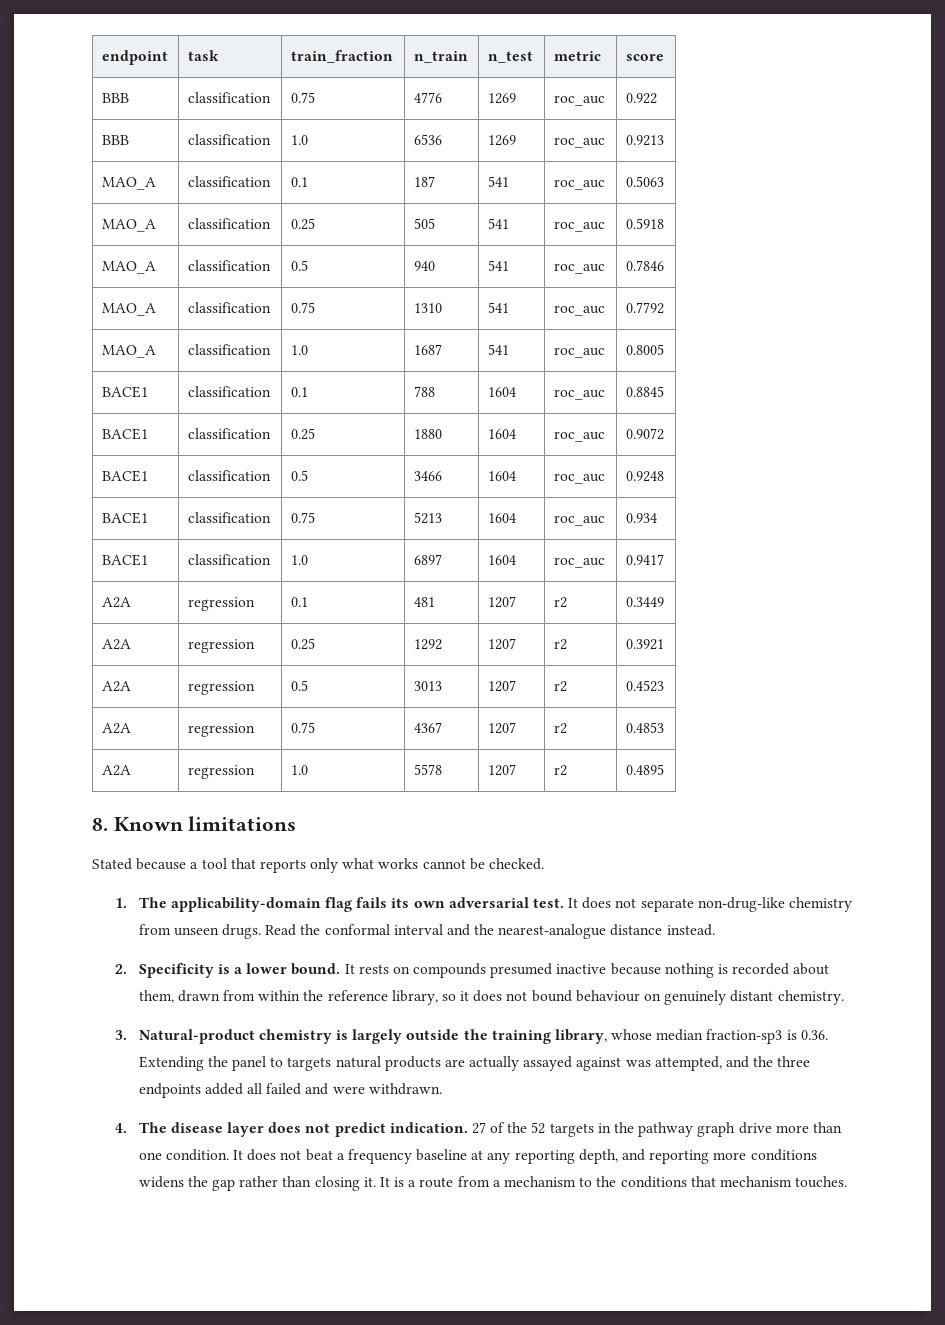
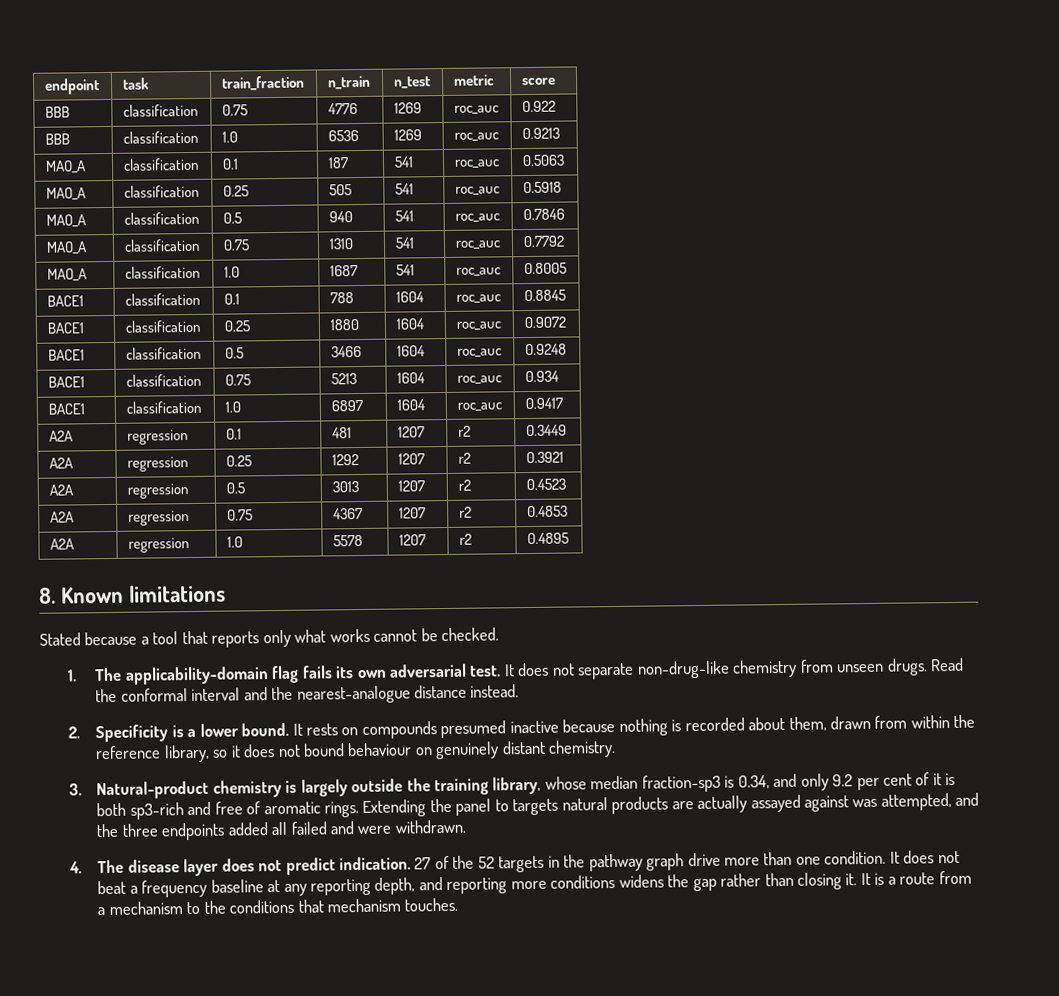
[800,1030,828,1040] 0.36. -> [737,772,956,791] [96,801,360,820] 0.34, and only 9.2 per cent of it is both sp3-rich and free of aromatic rings.

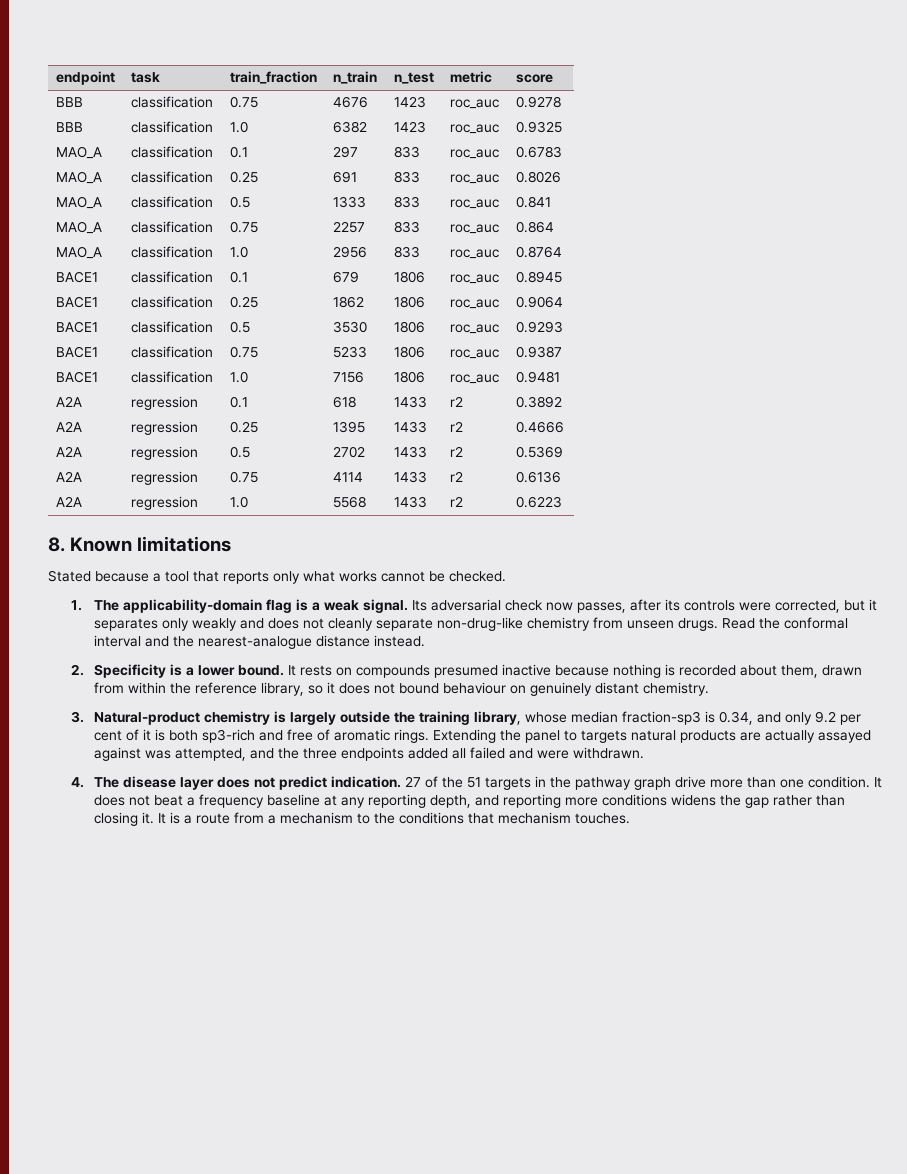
[327,103,358,115] [393,102,422,114] [453,105,499,115] [521,100,556,113] 4776 | 1269 | roc_auc | 0.922 -> [332,96,368,108] [393,96,426,108] [449,99,499,109] [515,96,561,108] 4676 | 1423 | roc_auc | 0.9278
[327,130,359,142] [393,129,422,141] [453,132,499,142] [521,127,560,140] 6536 | 1269 | roc_auc | 0.9213 -> [332,121,367,133] [393,121,426,133] [449,124,499,134] [515,121,562,133] 6382 | 1423 | roc_auc | 0.9325
[327,157,349,169] [393,156,414,168] [453,159,500,169] [521,154,565,167] 187 | 541 | roc_auc | 0.5063 -> [332,146,358,158] [393,146,420,158] [449,149,499,159] [515,146,562,158] 297 | 833 | roc_auc | 0.6783
[328,184,352,196] [394,183,414,195] [454,186,500,196] [522,181,562,194] 505 | 541 | roc_auc | 0.5918 -> [332,171,357,183] [393,171,420,183] [449,174,499,184] [515,171,561,183] 691 | 833 | roc_auc | 0.8026
[328,211,353,223] [394,210,414,222] [454,213,500,223] [522,208,565,221] 940 | 541 | roc_auc | 0.7846 -> [332,196,366,208] [393,196,420,208] [449,199,499,209] [515,196,551,208] 1333 | 833 | roc_auc | 0.841
[328,238,354,250] [394,237,415,249] [454,240,501,250] [522,235,565,248] 1310 | 541 | roc_auc | 0.7792 -> [332,221,365,233] [393,221,420,233] [449,224,499,234] [515,221,554,233] 2257 | 833 | roc_auc | 0.864
[329,265,358,277] [395,264,415,276] [455,267,501,277] [523,262,567,275] 1687 | 541 | roc_auc | 0.8005 -> [332,246,367,258] [393,246,420,258] [449,249,499,259] [515,246,562,258] 2956 | 833 | roc_auc | 0.8764
[329,292,354,304] [395,291,424,303] [455,294,501,304] [523,289,566,302] 788 | 1604 | roc_auc | 0.8845 -> [332,271,359,283] [393,271,425,283] [449,274,499,284] [515,271,562,283] 679 | 1806 | roc_auc | 0.8945
[329,319,359,331] [395,318,424,330] [455,321,502,331] [523,316,566,329] 1880 | 1604 | roc_auc | 0.9072 -> [332,296,364,308] [393,296,425,308] [449,299,499,309] [515,296,563,308] 1862 | 1806 | roc_auc | 0.9064
[330,345,362,358] [396,345,425,357] [456,348,502,358] [524,343,567,356] 3466 | 1604 | roc_auc | 0.9248 -> [332,321,367,333] [393,321,425,333] [449,324,499,334] [515,321,563,333] 3530 | 1806 | roc_auc | 0.9293
[330,373,357,385] [396,372,425,384] [456,375,502,385] [524,370,559,383] 5213 | 1604 | roc_auc | 0.934 -> [332,346,367,358] [393,346,425,358] [449,349,499,359] [515,346,562,358] 5233 | 1806 | roc_auc | 0.9387
[330,399,363,412] [396,399,425,411] [456,402,502,412] [524,397,563,410] 6897 | 1604 | roc_auc | 0.9417 -> [332,371,364,383] [393,371,425,383] [449,374,499,384] [515,371,560,383] 7156 | 1806 | roc_auc | 0.9481
[331,427,352,439] [397,426,425,438] [457,425,471,437] [525,424,567,437] 481 | 1207 | r2 | 0.3449 -> [332,396,356,408] [393,396,427,408] [449,396,463,407] [515,396,562,408] 618 | 1433 | r2 | 0.3892
[331,454,359,466] [397,453,425,465] [457,452,471,464] [525,451,564,464] 1292 | 1207 | r2 | 0.3921 -> [332,421,365,433] [393,421,427,433] [449,421,463,432] [515,421,564,433] 1395 | 1433 | r2 | 0.4666
[331,481,359,493] [397,480,425,492] [457,479,471,491] [525,478,566,491] 3013 | 1207 | r2 | 0.4523 -> [332,446,365,458] [393,446,427,458] [449,446,463,457] [515,446,563,458] 2702 | 1433 | r2 | 0.5369
[332,507,363,520] [398,507,426,519] [458,506,472,518] [526,505,568,518] 4367 | 1207 | r2 | 0.4853 -> [332,472,363,482] [393,471,427,483] [449,471,463,482] [515,471,561,483] 4114 | 1433 | r2 | 0.6136
[332,534,363,547] [398,534,426,546] [458,533,472,545] [526,532,569,545] 5578 | 1207 | r2 | 0.4895 -> [332,496,366,508] [393,496,427,508] [449,496,463,507] [515,496,562,508] 5568 | 1433 | r2 | 0.6223
[301,662,575,679] fails its own adversarial test. It does not -> [296,599,878,613] [94,618,374,631] is a weak signal. Its adversarial check now passes, after its controls were corrected, but it separates only weakly and does not cleanly
[477,856,495,869] 52 -> [467,777,482,788] 51

